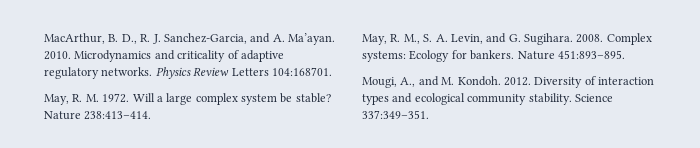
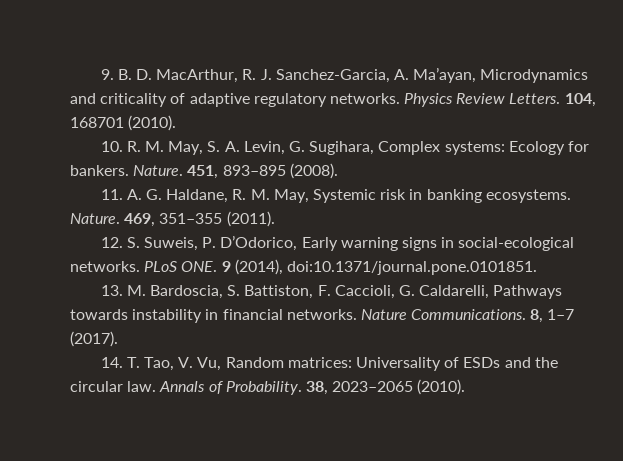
[44,33,335,45] [44,51,71,60] MacArthur, B. D., R. J. Sanchez-Garcia, and A. Ma’ayan. 2010. -> [100,67,477,83] 9. B. D. MacArthur, R. J. Sanchez-Garcia, A. Ma’ayan,
[231,67,332,76] [44,93,331,105] [44,111,152,120] [362,33,604,45] Letters 104:168701. // May, R. M. 1972. Will a large complex system be stable? Nature 238:413–414. // May, R. M., S. A. Levin, and G. Sugihara. 2008. -> [509,93,596,107] [70,115,177,131] [100,141,375,155] Letters. 104, 168701 (2010). // 10. R. M. May, S. A. Levin, G. Sugihara,
[517,50,625,60] [362,76,654,88] [362,93,613,105] [362,110,429,119] Nature 451:893–895. // Mougi, A., and M. Kondoh. 2012. Diversity of interaction types and ecological community stability. Science 337:349–351. -> [133,163,338,179] [100,189,571,203] [70,211,275,227] [100,235,575,251] [70,259,537,275] [100,285,563,299] [70,309,575,323] [70,331,118,347] [100,357,558,371] [70,379,466,395] Nature. 451, 893–895 (2008). // 11. A. G. Haldane, R. M. May, Systemic risk in banking ecosystems. Nature. 469, 351–355 (2011). // 12. S. Suweis, P. D’Odorico, Early warning signs in social-ecological networks. PLoS ONE. 9 (2014), doi:10.1371/journal.pone.0101851. // 13. M. Bardoscia, S. Battiston, F. Caccioli, G. Caldarelli, Pathways towards instability in financial networks. Nature Communications. 8, 1–7 (2017). // 14. T. Tao, V. Vu, Random matrices: Universality of ESDs and the circular law. Annals of Probability. 38, 2023–2065 (2010).

